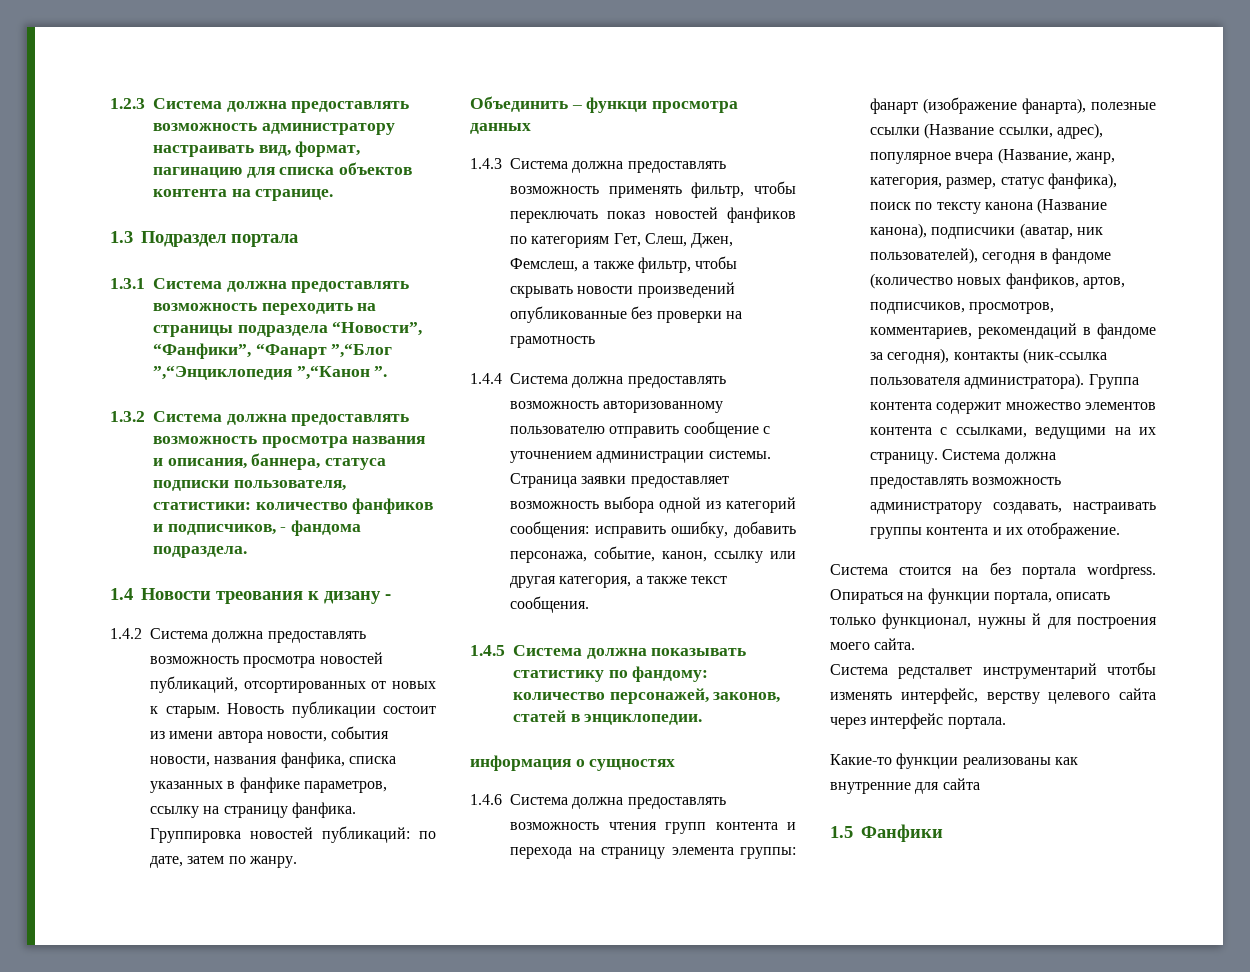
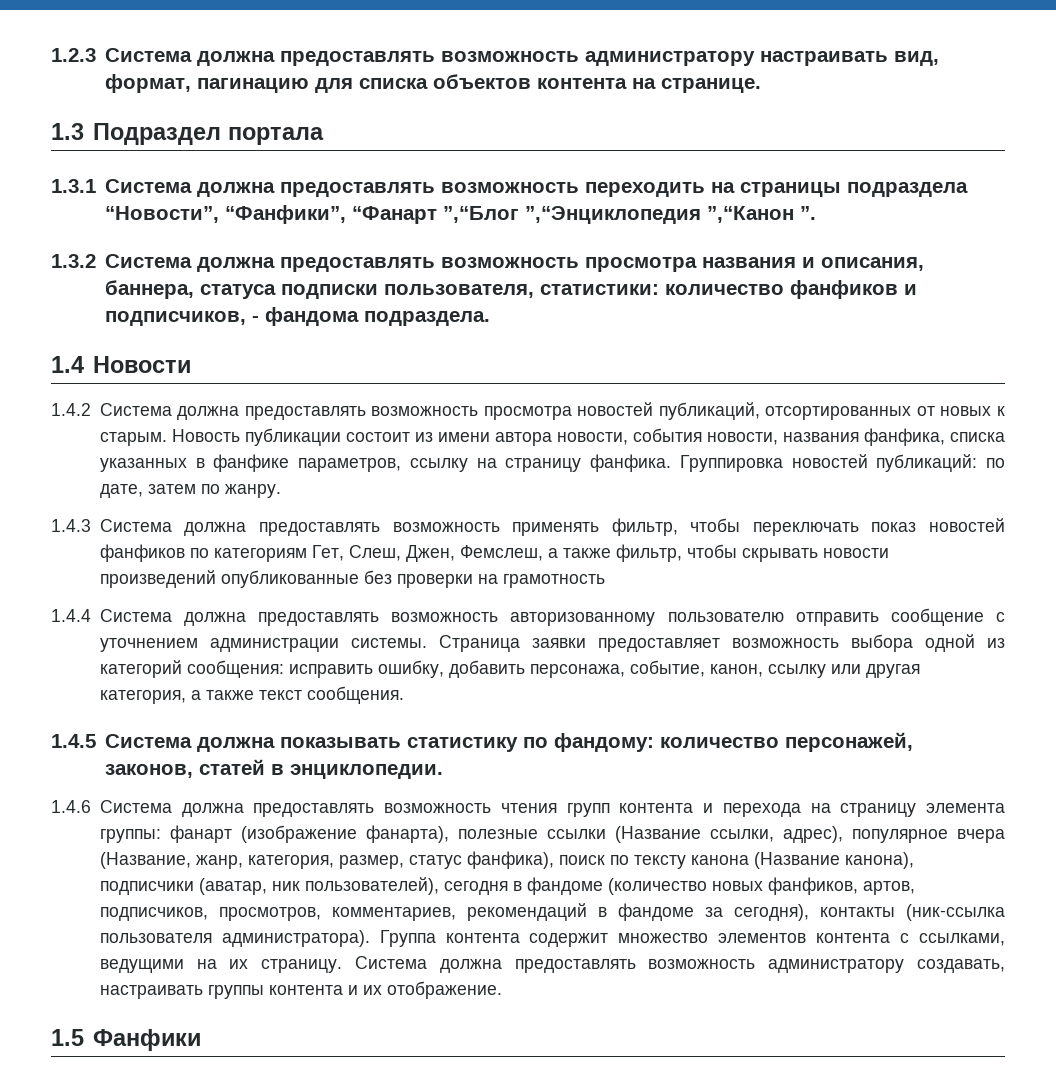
[216,591,391,604] треования к дизану - -> (191, 364) none
[470,96,739,113] [470,123,531,134] // Объединить – функци просмотра данных -> (281, 491) none
[470,755,676,771] // информация о сущностях -> (443, 771) none
[830,562,1156,579] [830,588,1111,604] [830,613,1157,629] [830,638,916,650] [830,662,1156,679] [830,688,1156,704] [830,713,1006,729] [830,753,1078,769] [830,778,980,794] // Система стоится на без портала wordpress. Опираться на функции портала, описать только функционал, нужны й для построения моего сайта. // Система редсталвет инструментарий чтотбы изменять интерфейс, верству целевого сайта через интерфейс портала. // Какие-то функции реализованы как внутренние для сайта -> (502, 990) none

